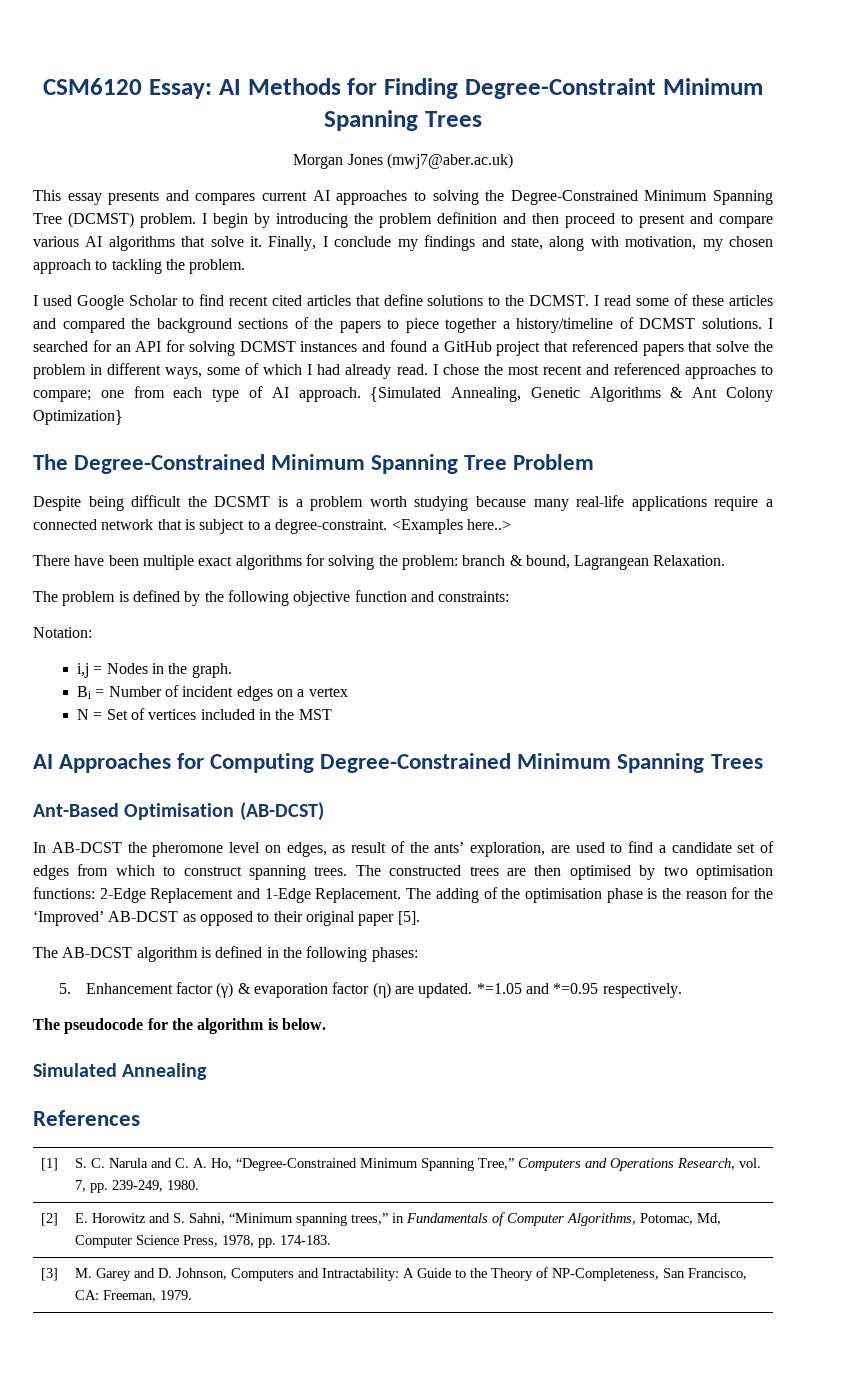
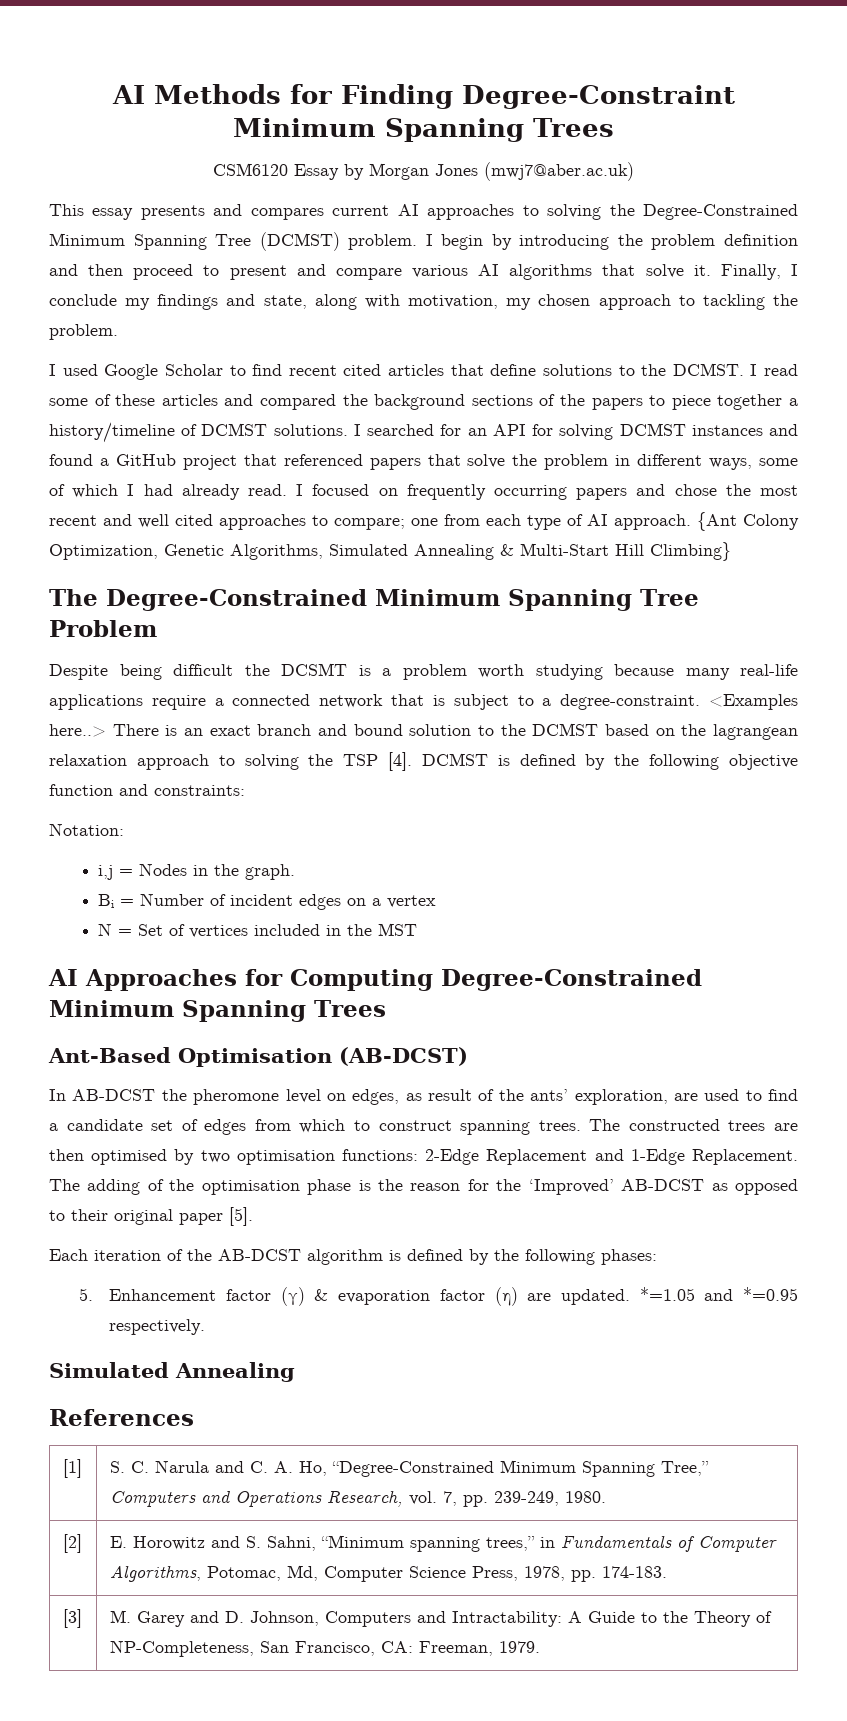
[43,78,213,99] CSM6120 Essay: -> (111, 94) none
(482, 119) none -> [213,163,364,180] CSM6120 Essay by
(438, 369) none -> [312,484,666,500] focused on frequently occurring papers and
[613,363,680,375] referenced -> [138,514,213,528] well cited
[370,387,774,402] [33,410,123,425] {Simulated Annealing, Genetic Algorithms & Ant Colony Optimization} -> [697,512,799,531] [49,542,731,561] {Ant Colony Optimization, Genetic Algorithms, Simulated Annealing & Multi-Start Hill Climbing}
[33,554,726,570] [33,591,116,606] // There have been multiple exact algorithms for solving the problem: branch & bound, Lagrangean Relaxation. // The problem -> [112,723,798,740] [49,752,488,771] There is an exact branch and bound solution to the DCMST based on the lagrangean relaxation approach to solving the TSP [4]. DCMST
[33,947,58,958] The -> [49,1249,212,1261] Each iteration of the
[266,947,279,958] in -> [469,1249,489,1265] by
[33,1018,326,1034] // The pseudocode for the algorithm is below. -> (206, 1327) none

